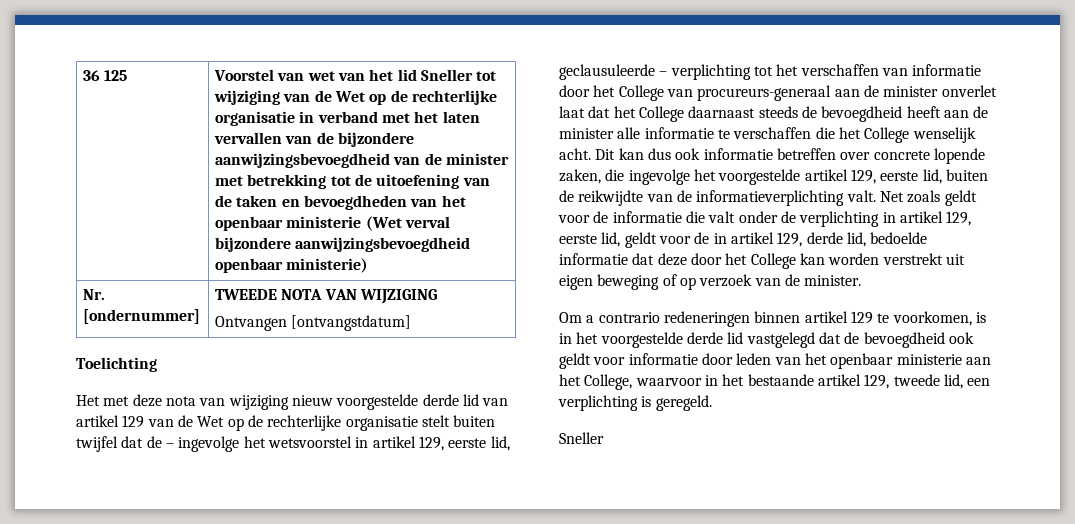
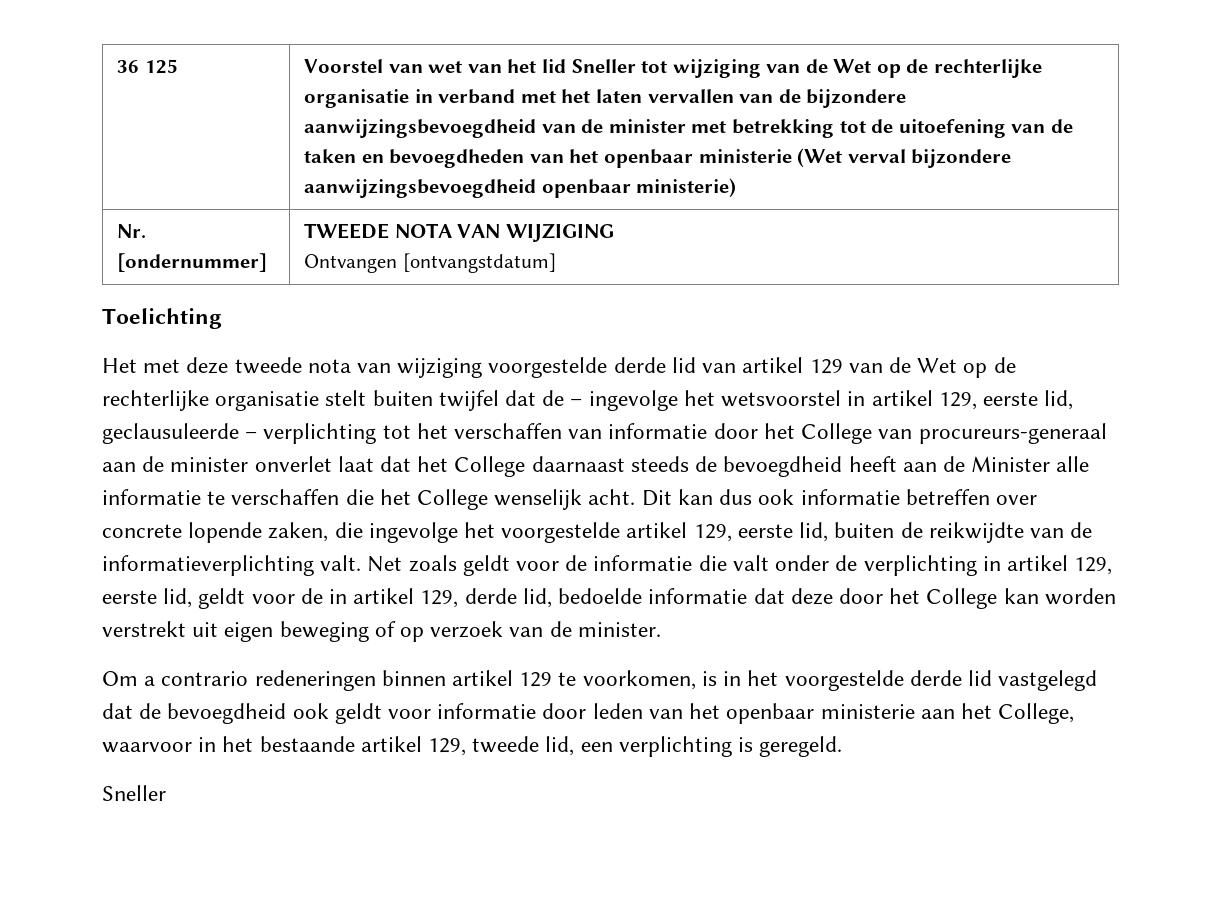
(162, 400) none -> [234,357,302,374] tweede
[291,395,333,406] nieuw -> (483, 368) none
[559,128,614,139] minister -> [971,456,1051,472] Minister

